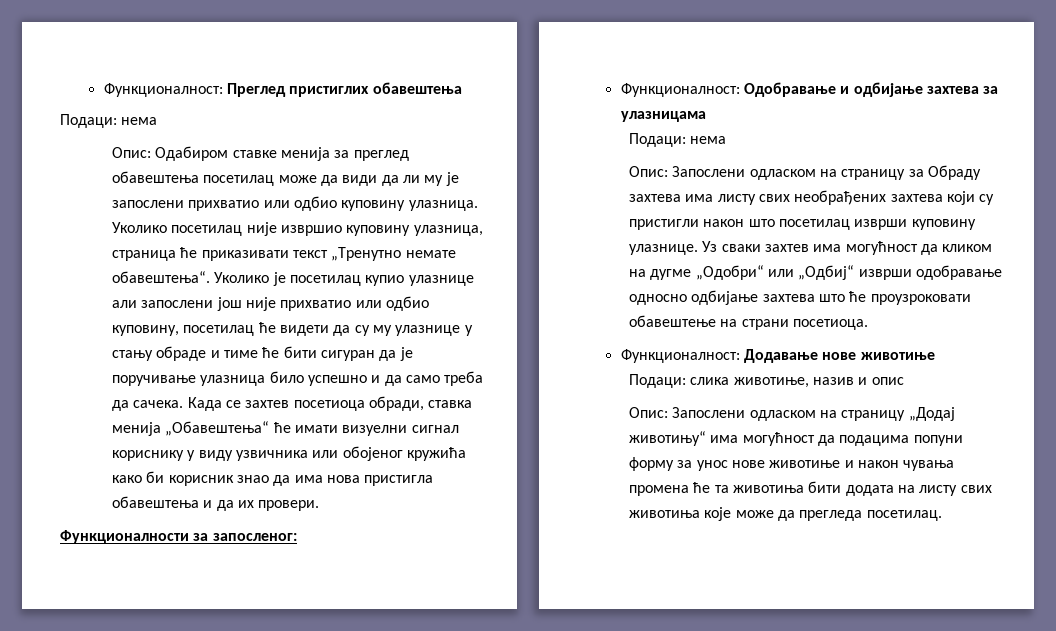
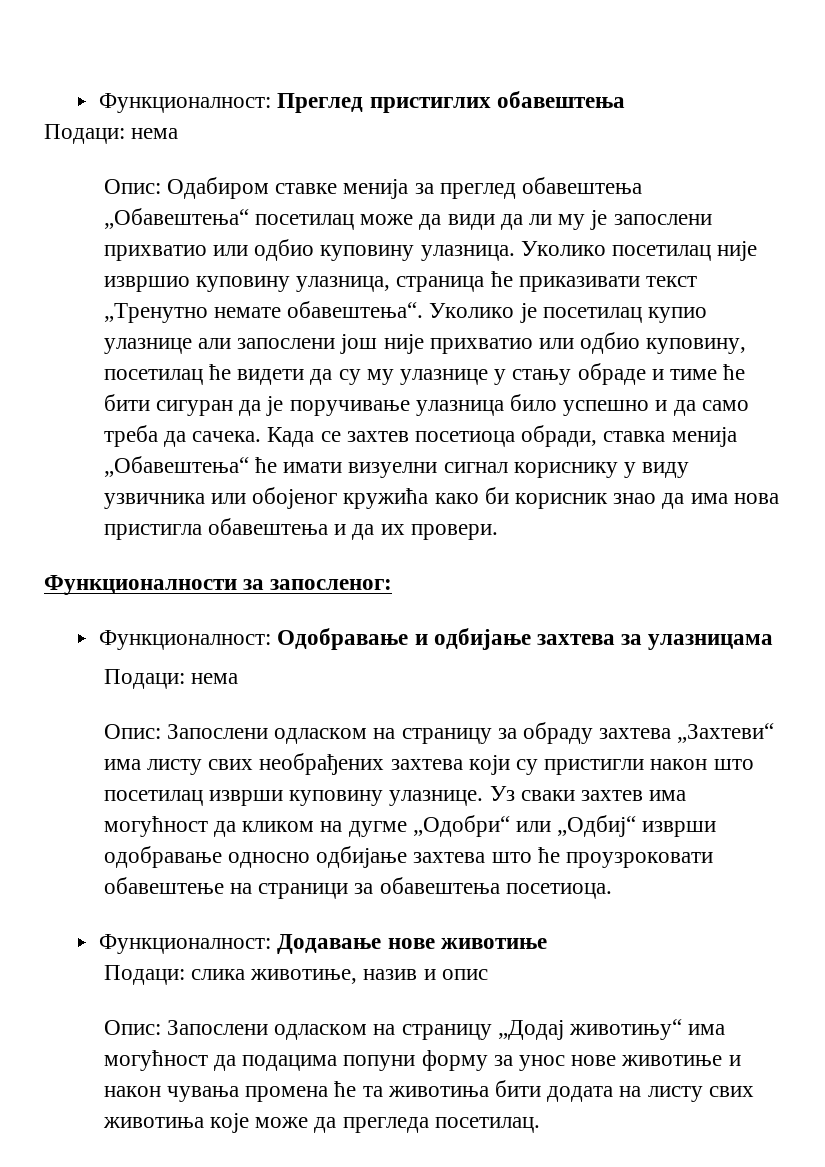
(199, 177) none -> [103,208,249,229] „Обавештења“
[927,165,981,180] [628,194,681,202] Обраду захтева -> [522,722,775,744] обраду захтева „Захтеви“
[741,319,789,330] страни -> [258,877,500,899] страници за обавештења

